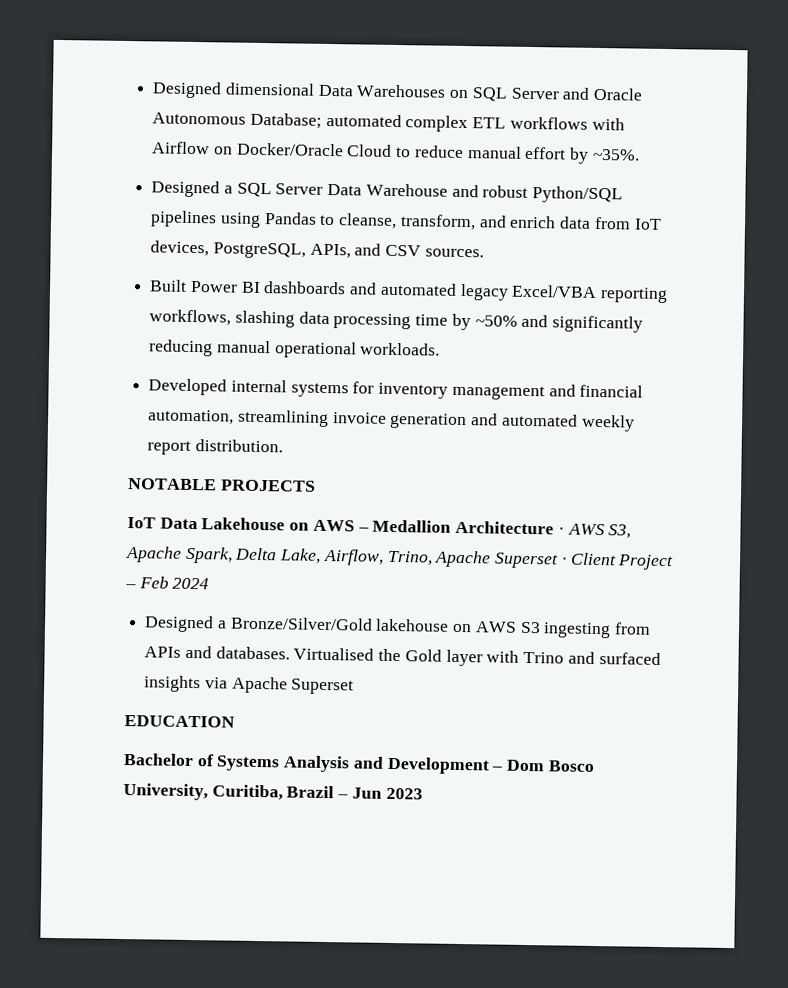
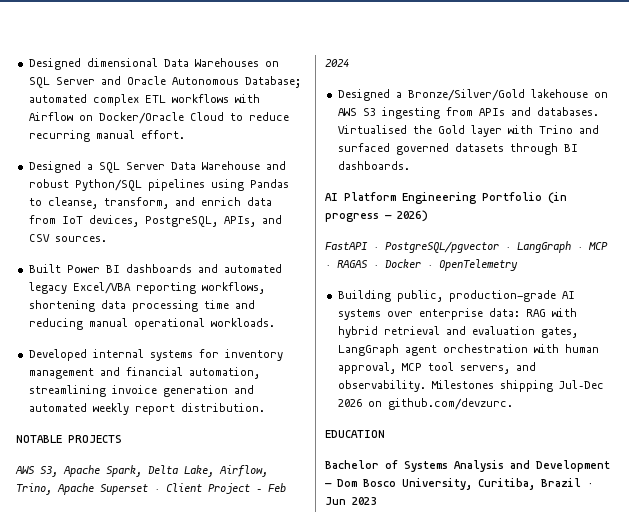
[466,146,640,164] manual effort by ~35%. -> [28,130,185,142] recurring manual effort.
[234,310,295,328] slashing -> [28,300,95,312] shortening
[451,313,644,333] by ~50% and significantly -> [234,300,255,309] and
[127,517,565,535] IoT Data Lakehouse on AWS – Medallion Architecture · -> (122, 439) none
[144,675,355,695] insights via Apache Superset -> [395,143,578,155] [337,161,410,170] [325,192,567,204] [325,210,428,222] [325,241,608,253] [325,259,518,271] [337,290,575,302] [337,308,577,320] [337,326,578,338] [337,344,599,356] [337,362,536,374] [337,380,604,392] [337,398,513,410] governed datasets through BI dashboards. // AI Platform Engineering Portfolio (in progress — 2026) // FastAPI · PostgreSQL/pgvector · LangGraph · MCP · RAGAS · Docker · OpenTelemetry // Building public, production-grade AI systems over enterprise data: RAG with hybrid retrieval and evaluation gates, LangGraph agent orchestration with human approval, MCP tool servers, and observability. Milestones shipping Jul–Dec 2026 on github.com/devzurc.
[491,766,503,771] – -> [325,483,332,487] —
[337,794,349,799] – -> [587,483,594,487] ·

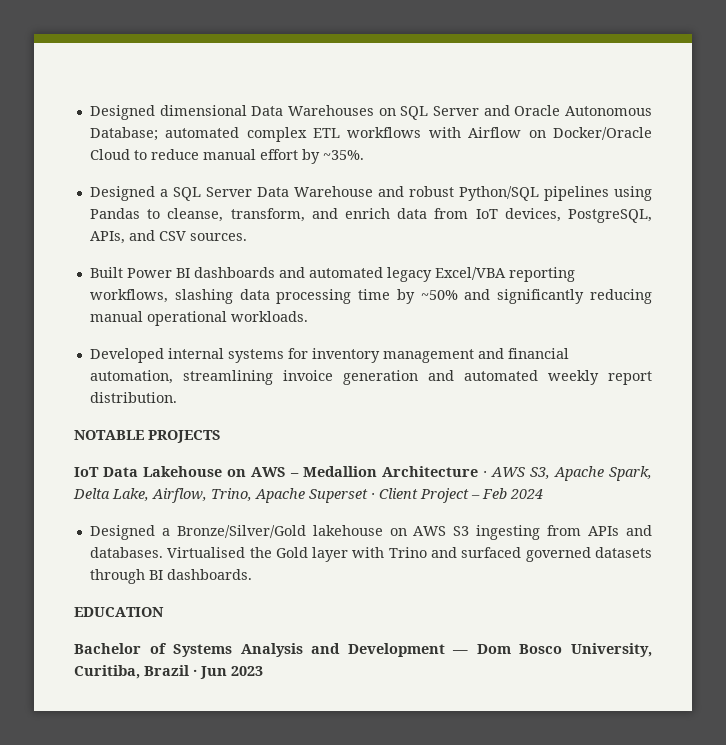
[28,130,185,142] recurring manual effort. -> [202,149,364,164] manual effort by ~35%.
[28,300,95,312] shortening -> [174,289,233,304] slashing
[234,300,255,309] and -> [396,289,585,304] by ~50% and significantly
(122, 439) none -> [74,466,487,477] IoT Data Lakehouse on AWS – Medallion Architecture ·
[325,192,567,204] [325,210,428,222] [325,241,608,253] [325,259,518,271] [337,290,575,302] [337,308,577,320] [337,326,578,338] [337,344,599,356] [337,362,536,374] [337,380,604,392] [337,398,513,410] // AI Platform Engineering Portfolio (in progress — 2026) // FastAPI · PostgreSQL/pgvector · LangGraph · MCP · RAGAS · Docker · OpenTelemetry // Building public, production-grade AI systems over enterprise data: RAG with hybrid retrieval and evaluation gates, LangGraph agent orchestration with human approval, MCP tool servers, and observability. Milestones shipping Jul–Dec 2026 on github.com/devzurc. -> (252, 574) none

